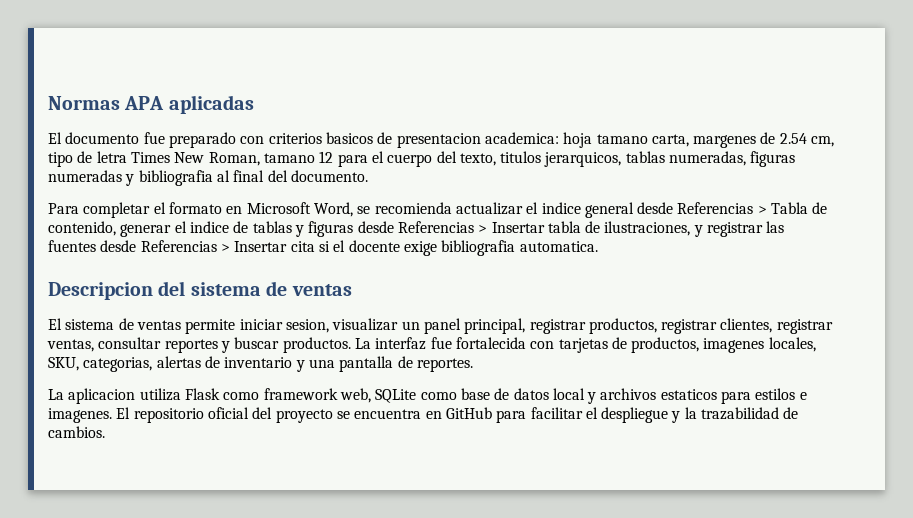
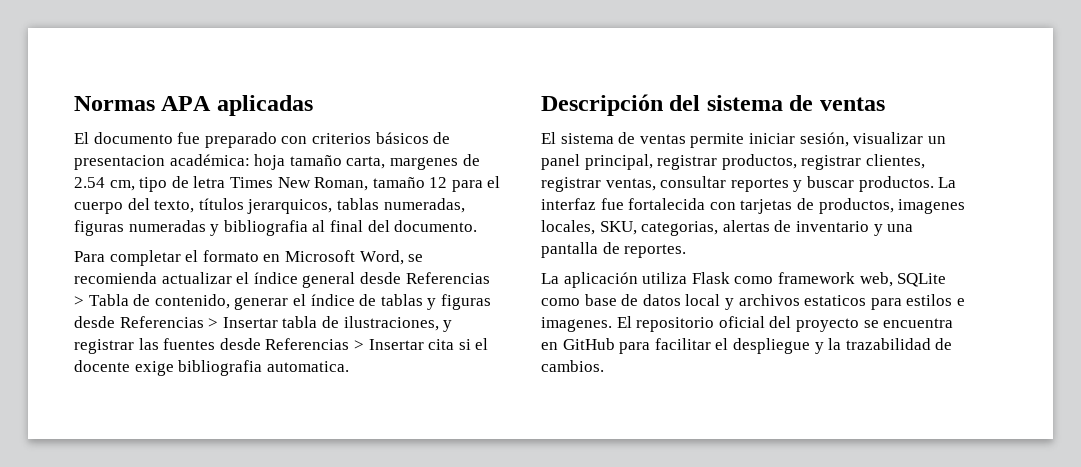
[325,132,373,144] basicos -> [375,132,429,144] básicos
[484,132,648,148] academica: hoja tamano -> [169,154,342,170] académica: hoja tamaño
[263,153,315,163] tamano -> [372,177,425,188] tamaño
[500,151,542,163] titulos -> [198,198,244,210] títulos
[541,202,581,214] indice -> [253,272,298,284] índice
[189,221,229,233] indice -> [310,294,355,306] índice
[48,282,153,300] Descripcion -> [541,94,663,116] Descripción
[285,319,329,333] sesion, -> [799,132,849,147] sesión,
[68,388,136,404] aplicacion -> [563,272,638,288] aplicación

